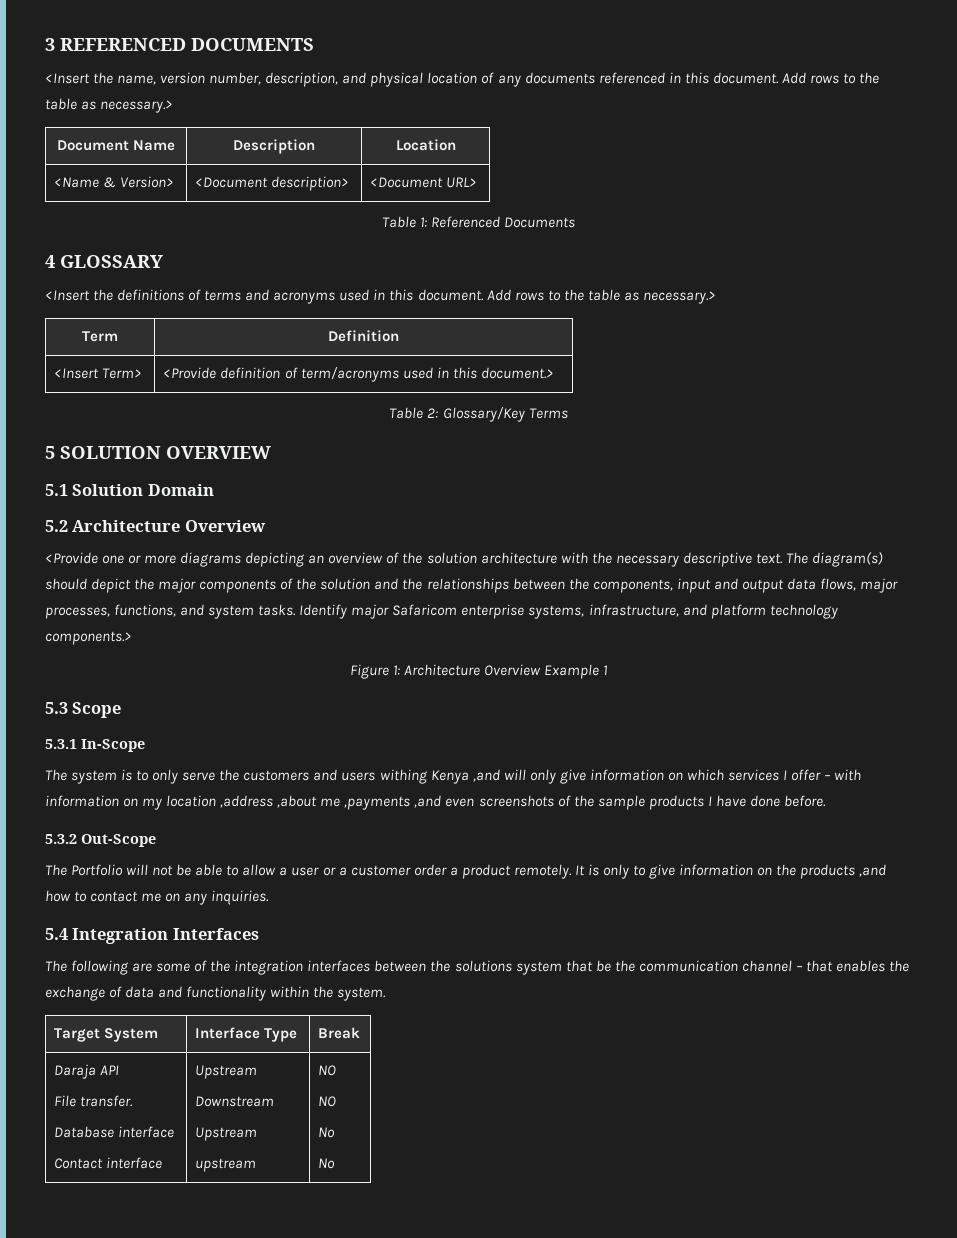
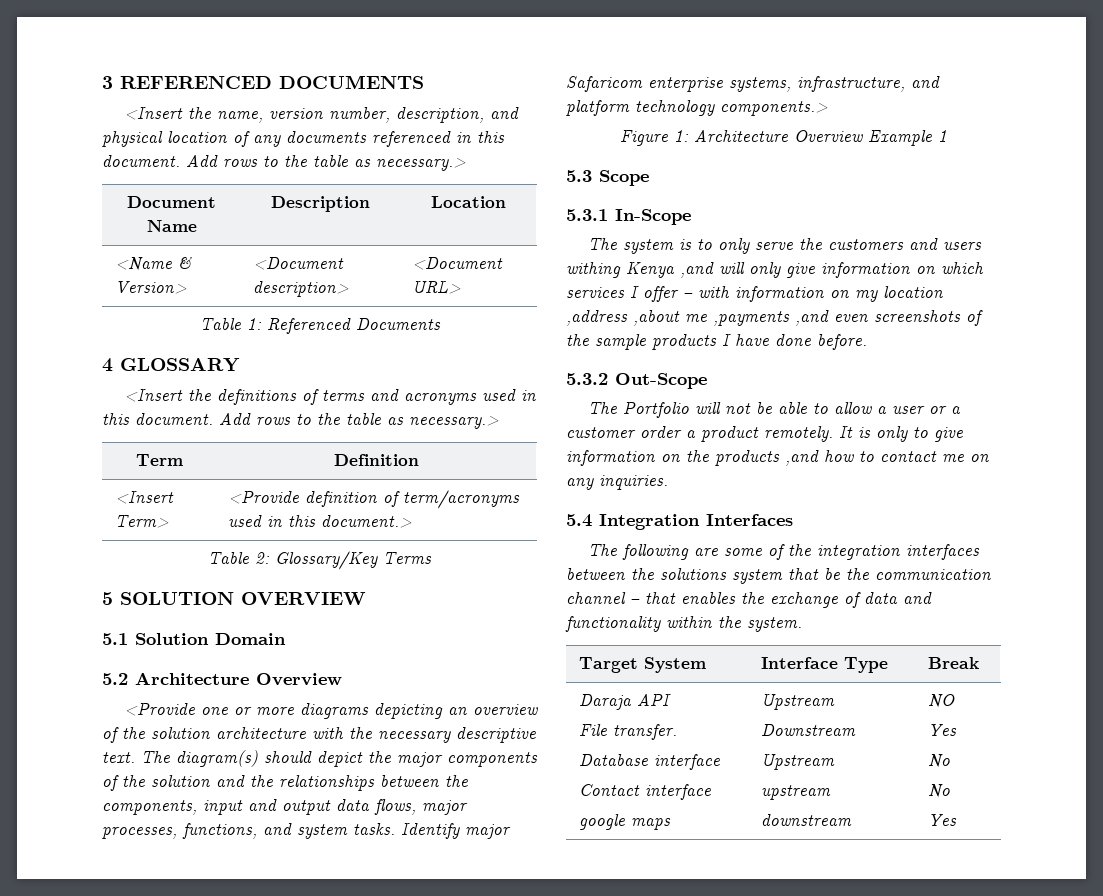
(163, 1163) none -> [578,814,671,830] // google maps
[318,1065,337,1076] [318,1096,337,1107] | NO // NO -> [760,814,852,826] [927,694,955,708] [927,724,957,736] // downstream | NO // Yes
(336, 1163) none -> [927,814,957,826] // Yes

